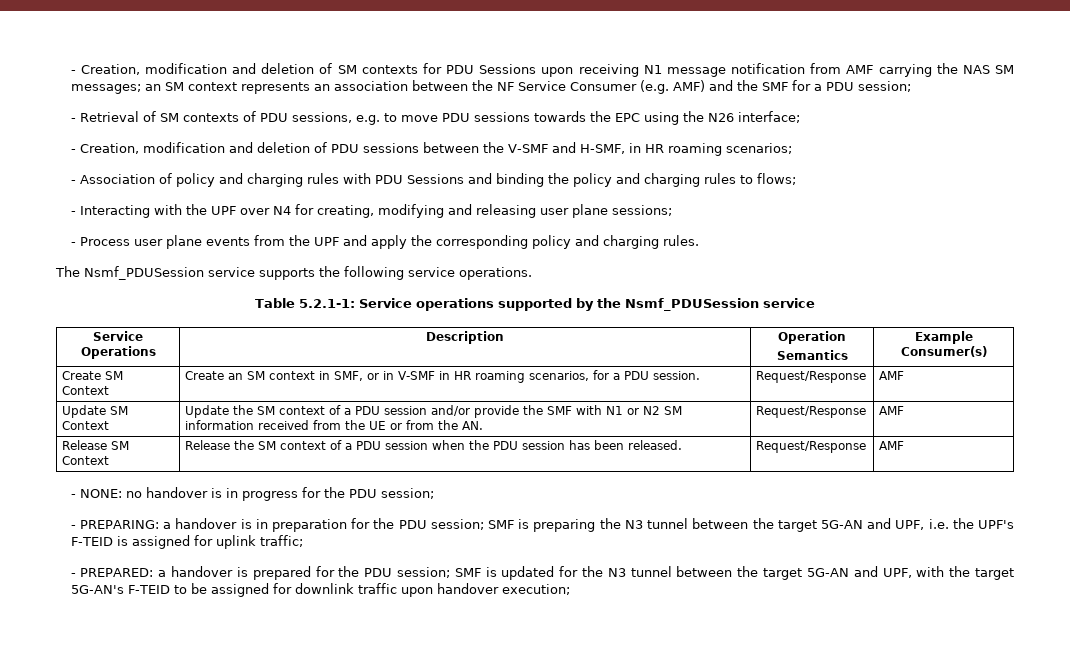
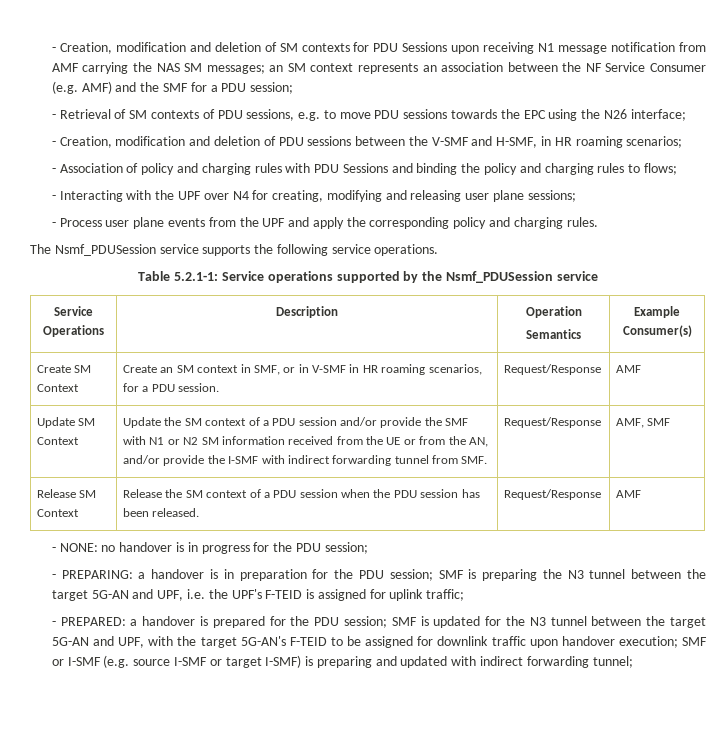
[462,421,484,430] [756,406,867,418] [879,406,905,415] AN. | Request/Response | AMF -> [468,437,488,447] [123,455,488,466] [504,417,602,428] [616,418,671,428] AN, and/or provide the I-SMF with indirect forwarding tunnel from SMF. | Request/Response | AMF, SMF
(570, 589) none -> [682,637,708,646] [51,655,633,668] SMF or I-SMF (e.g. source I-SMF or target I-SMF) is preparing and updated with indirect forwarding tunnel;

